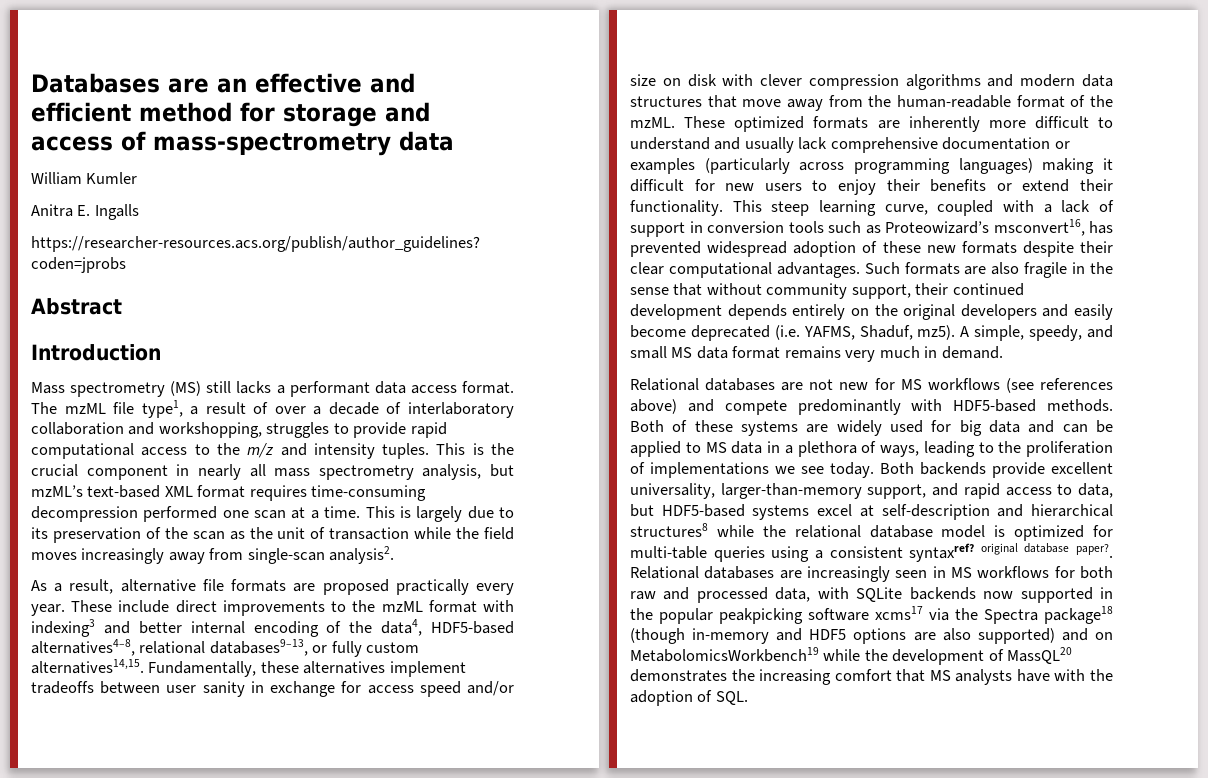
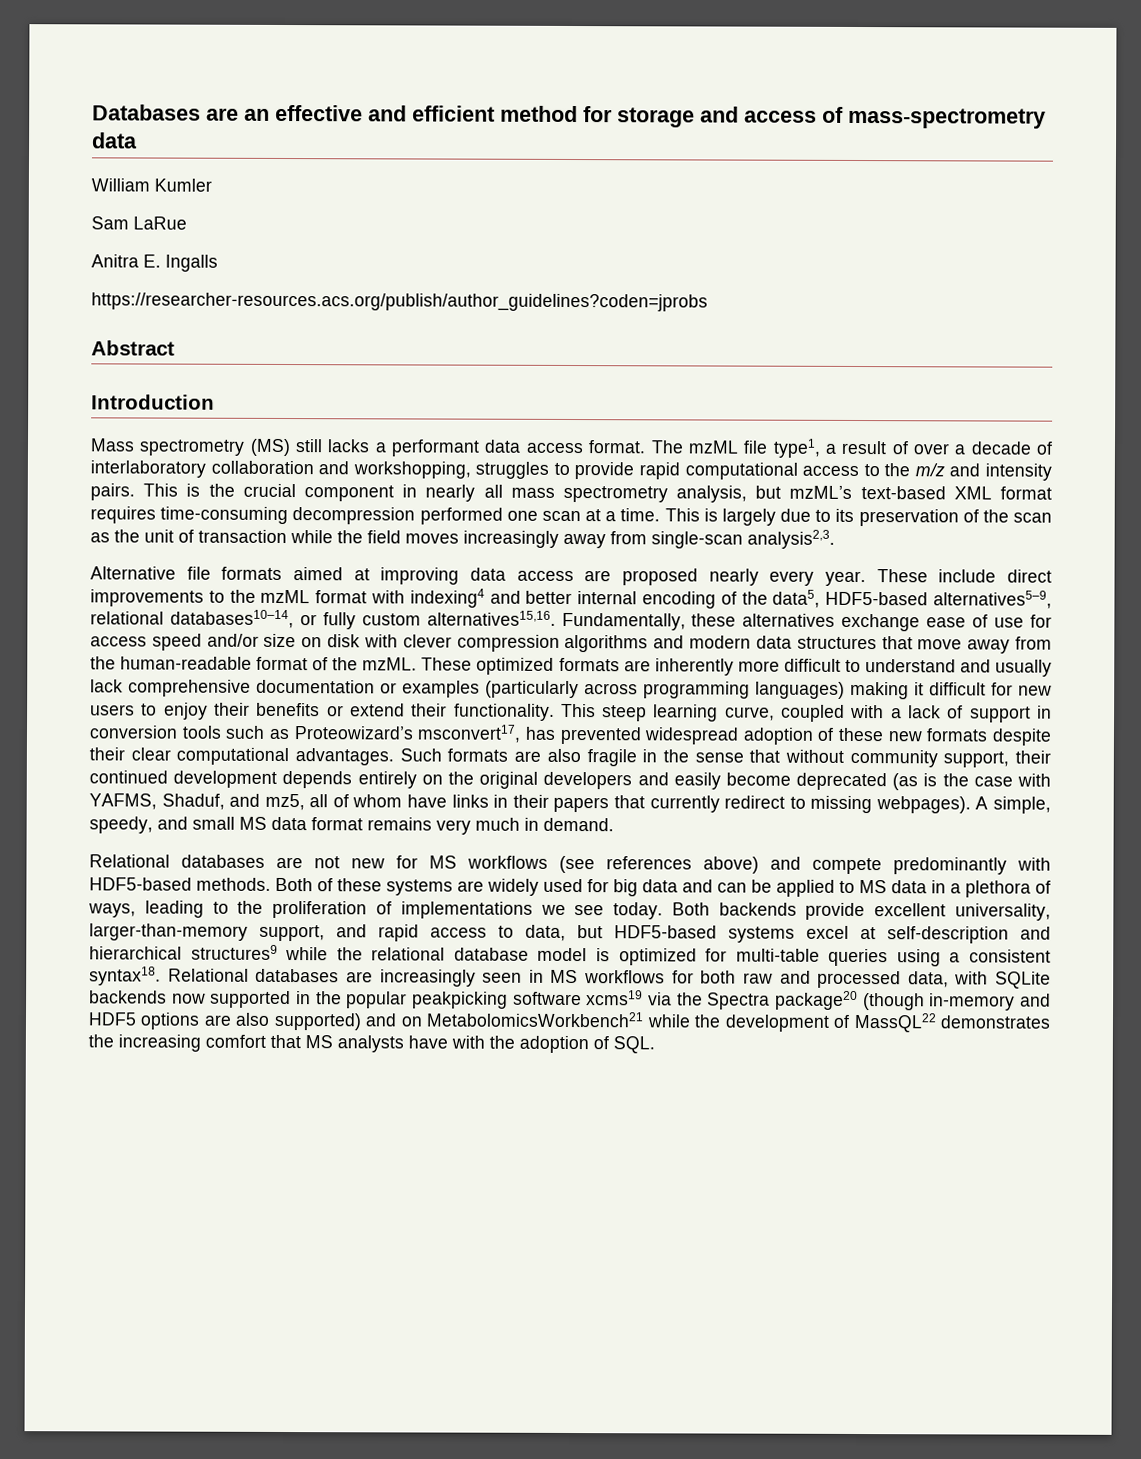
(138, 178) none -> [91,216,187,230] // Sam LaRue
[382,443,430,459] tuples. -> [90,483,135,501] pairs.
[329,546,395,564] [31,579,287,594] analysis2. // As a result, alternative file formats -> [747,529,835,549] [90,566,574,585] analysis2,3. // Alternative file formats aimed at improving data access
[395,579,469,595] practically -> [708,568,759,586] nearly
[31,619,95,637] indexing3 -> [409,588,485,608] indexing4
[381,619,514,636] [31,639,308,656] data4, HDF5-based alternatives4–8, relational databases9–13, -> [772,589,1052,609] [90,609,294,629] data5, HDF5-based alternatives5–9, relational databases10–14,
[31,659,144,674] alternatives14,15. -> [426,610,556,626] alternatives15,16.
[389,661,466,677] [31,681,336,697] implement tradeoffs between user sanity in exchange -> [841,613,1025,632] exchange ease of use
[993,219,1085,236] msconvert16, -> [417,724,522,743] msconvert17,
[774,325,956,340] (i.e. YAFMS, Shaduf, mz5). -> [892,773,1051,791] [89,793,971,814] (as is the case with YAFMS, Shaduf, and mz5, all of whom have links in their papers that currently redirect to missing webpages).
[630,523,708,537] structures8 -> [190,944,278,960] structures9
[909,543,1113,562] syntaxref? original database paper?. -> [89,966,161,986] syntax18.
[875,606,923,620] xcms17 -> [586,990,644,1006] xcms19
[1044,606,1113,624] package18 -> [774,990,858,1011] package20
[630,647,819,662] MetabolomicsWorkbench19 -> [426,1011,645,1028] MetabolomicsWorkbench21
[1007,647,1073,664] MassQL20 -> [853,1012,937,1033] MassQL22

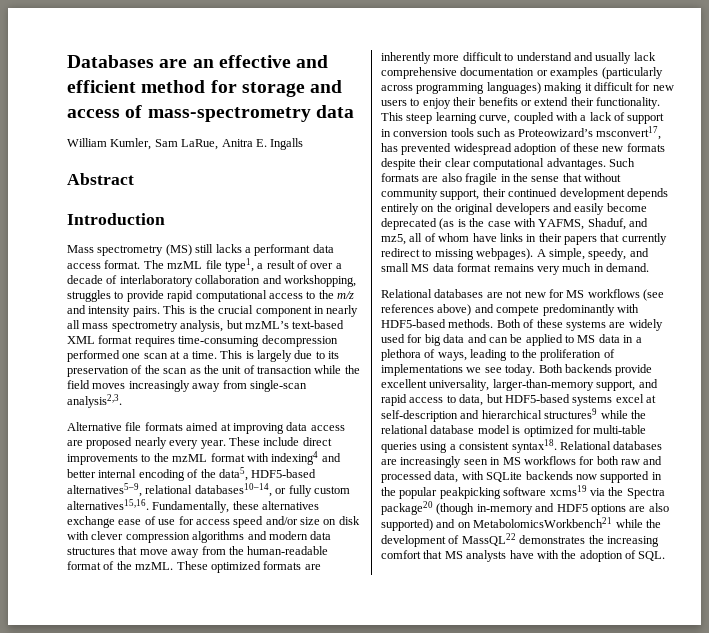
[154,178,212,192] [91,216,187,230] Kumler // Sam LaRue // -> [110,138,219,150] Kumler, Sam LaRue,
[91,292,708,312] // https://researcher-resources.acs.org/publish/author_guidelines?coden=jprobs -> (304, 144) none

